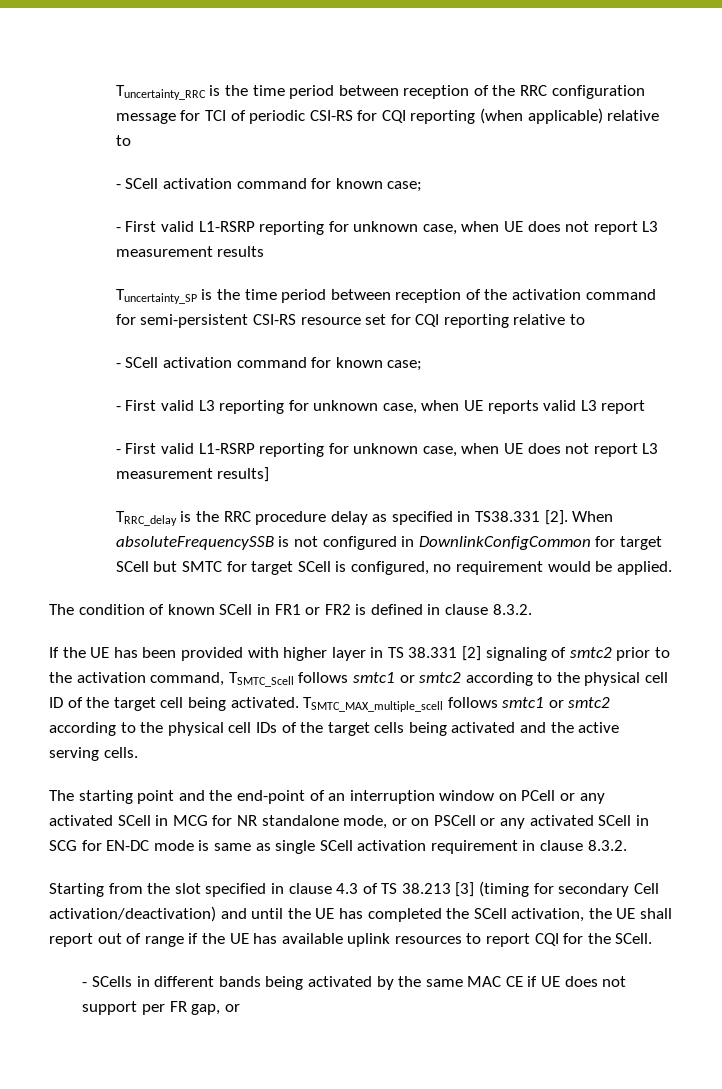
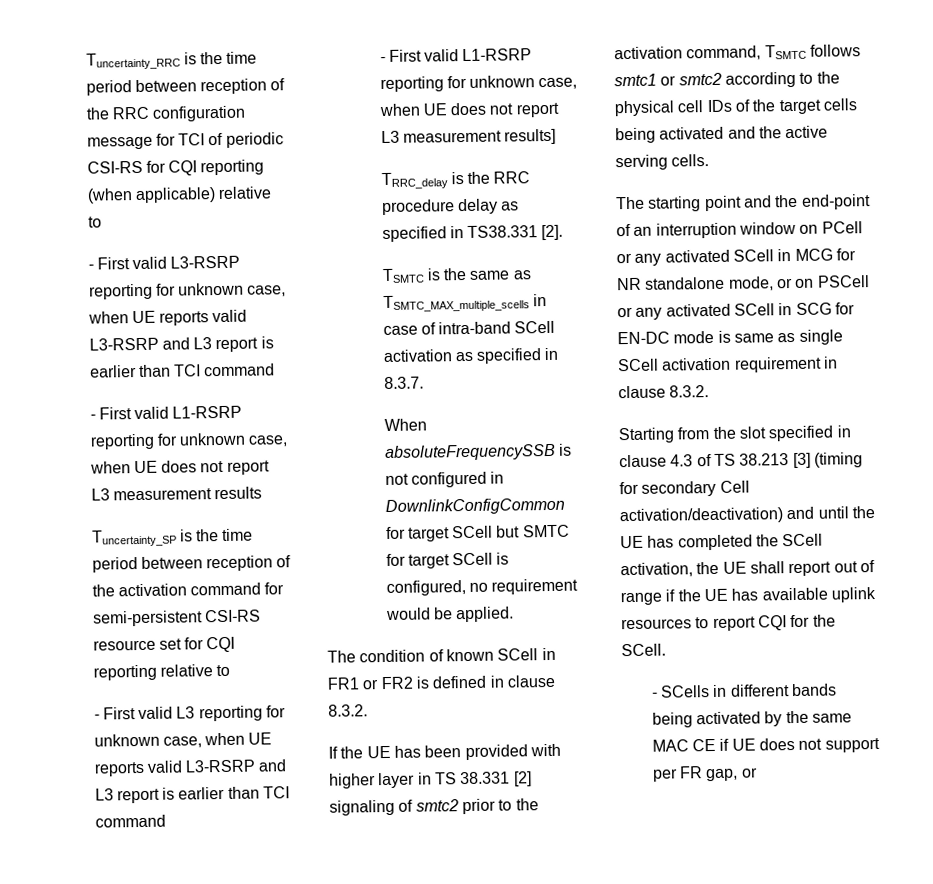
[125,178,423,192] SCell activation command for known case; -> [96,255,241,270] [88,282,287,300] [87,309,248,326] [88,336,274,353] [89,363,276,378] First valid L3-RSRP reporting for unknown case, when UE reports valid L3-RSRP and L3 report is earlier than TCI command
[115,357,423,371] // - SCell activation command for known case; -> (231, 670) none
[580,400,646,414] L3 report -> [185,759,288,773] [94,786,291,804] [94,814,166,828] L3-RSRP and L3 report is earlier than TCI command
(568, 517) none -> [381,267,532,284] [382,294,547,313] [382,320,556,336] [382,347,560,364] [383,376,424,390] // TSMTC is the same as TSMTC_MAX_multiple_scells in case of intra-band SCell activation as specified in 8.3.7. //
[228,672,669,687] [49,697,444,712] TSMTC_Scell follows smtc1 or smtc2 according to the physical cell ID of the target cell being activated. TSMTC_MAX_multiple_scell -> [764,44,807,60] TSMTC

